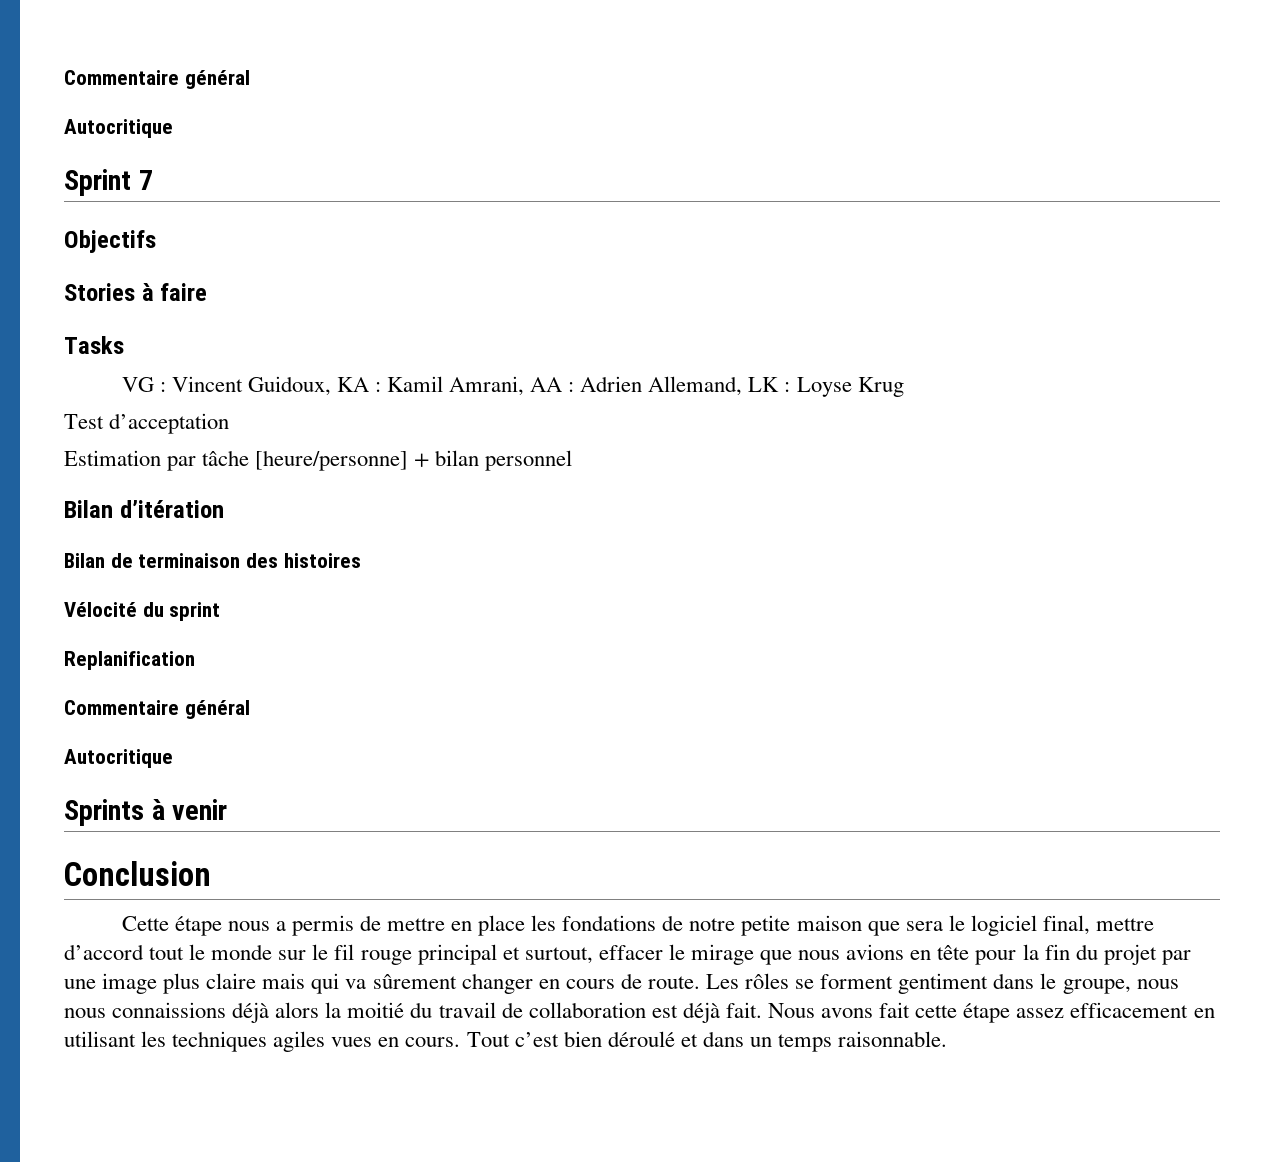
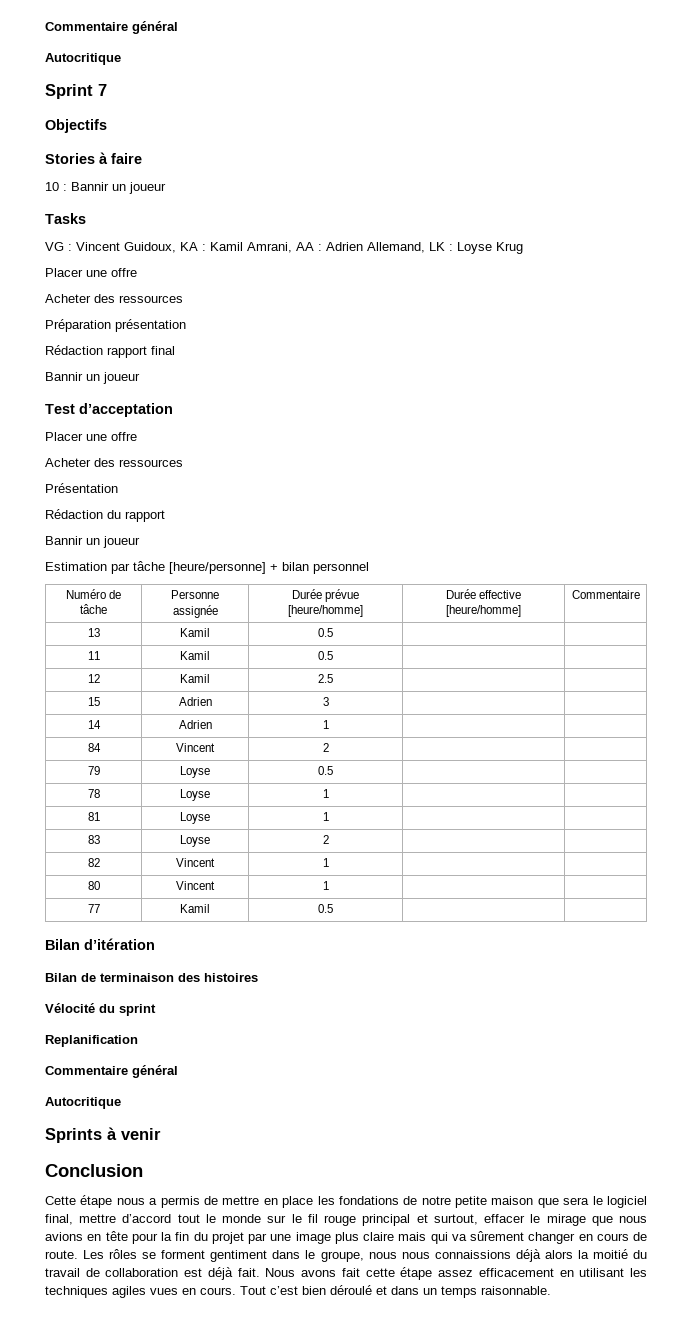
(208, 292) none -> [45,182,166,194] // 10 : Bannir un joueur
[64,413,230,434] Test d’acceptation -> [45,268,137,277] [45,294,183,303] [45,319,186,332] [45,345,175,358] [45,372,140,384] [45,403,173,417] [45,432,137,441] [45,458,183,467] [45,483,118,493] [45,509,165,522] [45,536,140,548] Placer une offre // Acheter des ressources // Préparation présentation // Rédaction rapport final // Bannir un joueur // Test d’acceptation // Placer une offre // Acheter des ressources // Présentation // Rédaction du rapport // Bannir un joueur
(573, 460) none -> [65,589,122,599] [80,604,107,614] [171,590,219,599] [172,605,218,618] [291,589,360,602] [288,605,363,617] [445,589,522,599] [446,605,521,617] [571,590,640,599] [87,628,100,637] [180,628,210,637] [318,628,333,637] [87,651,100,660] [180,651,210,660] [318,651,333,660] [87,674,100,683] [180,674,210,683] [318,674,333,683] [87,697,100,706] [178,697,212,706] [322,697,329,706] [87,720,101,729] [178,720,212,729] [322,720,329,729] [87,743,101,752] [176,743,215,752] [322,743,329,752] [87,766,100,775] [180,766,210,778] [318,766,333,775] [87,789,100,798] [180,789,210,801] [322,789,329,798] [87,812,100,821] [180,812,210,824] [322,812,329,821] [87,835,100,844] [180,835,210,847] [322,835,329,844] [87,858,100,867] [176,858,215,867] [322,858,329,867] [87,881,100,890] [176,881,215,890] [322,881,329,890] [87,904,100,913] [180,904,210,913] [318,904,333,913] // Numéro de tâche | Personne assignée | Durée prévue [heure/homme] | Durée effective [heure/homme] | Commentaire // 13 | Kamil | 0.5 | | // 11 | Kamil | 0.5 | | // 12 | Kamil | 2.5 | | // 15 | Adrien | 3 | | // 14 | Adrien | 1 | | // 84 | Vincent | 2 | | // 79 | Loyse | 0.5 | | // 78 | Loyse | 1 | | // 81 | Loyse | 1 | | // 83 | Loyse | 2 | | // 82 | Vincent | 1 | | // 80 | Vincent | 1 | | // 77 | Kamil | 0.5 | |

